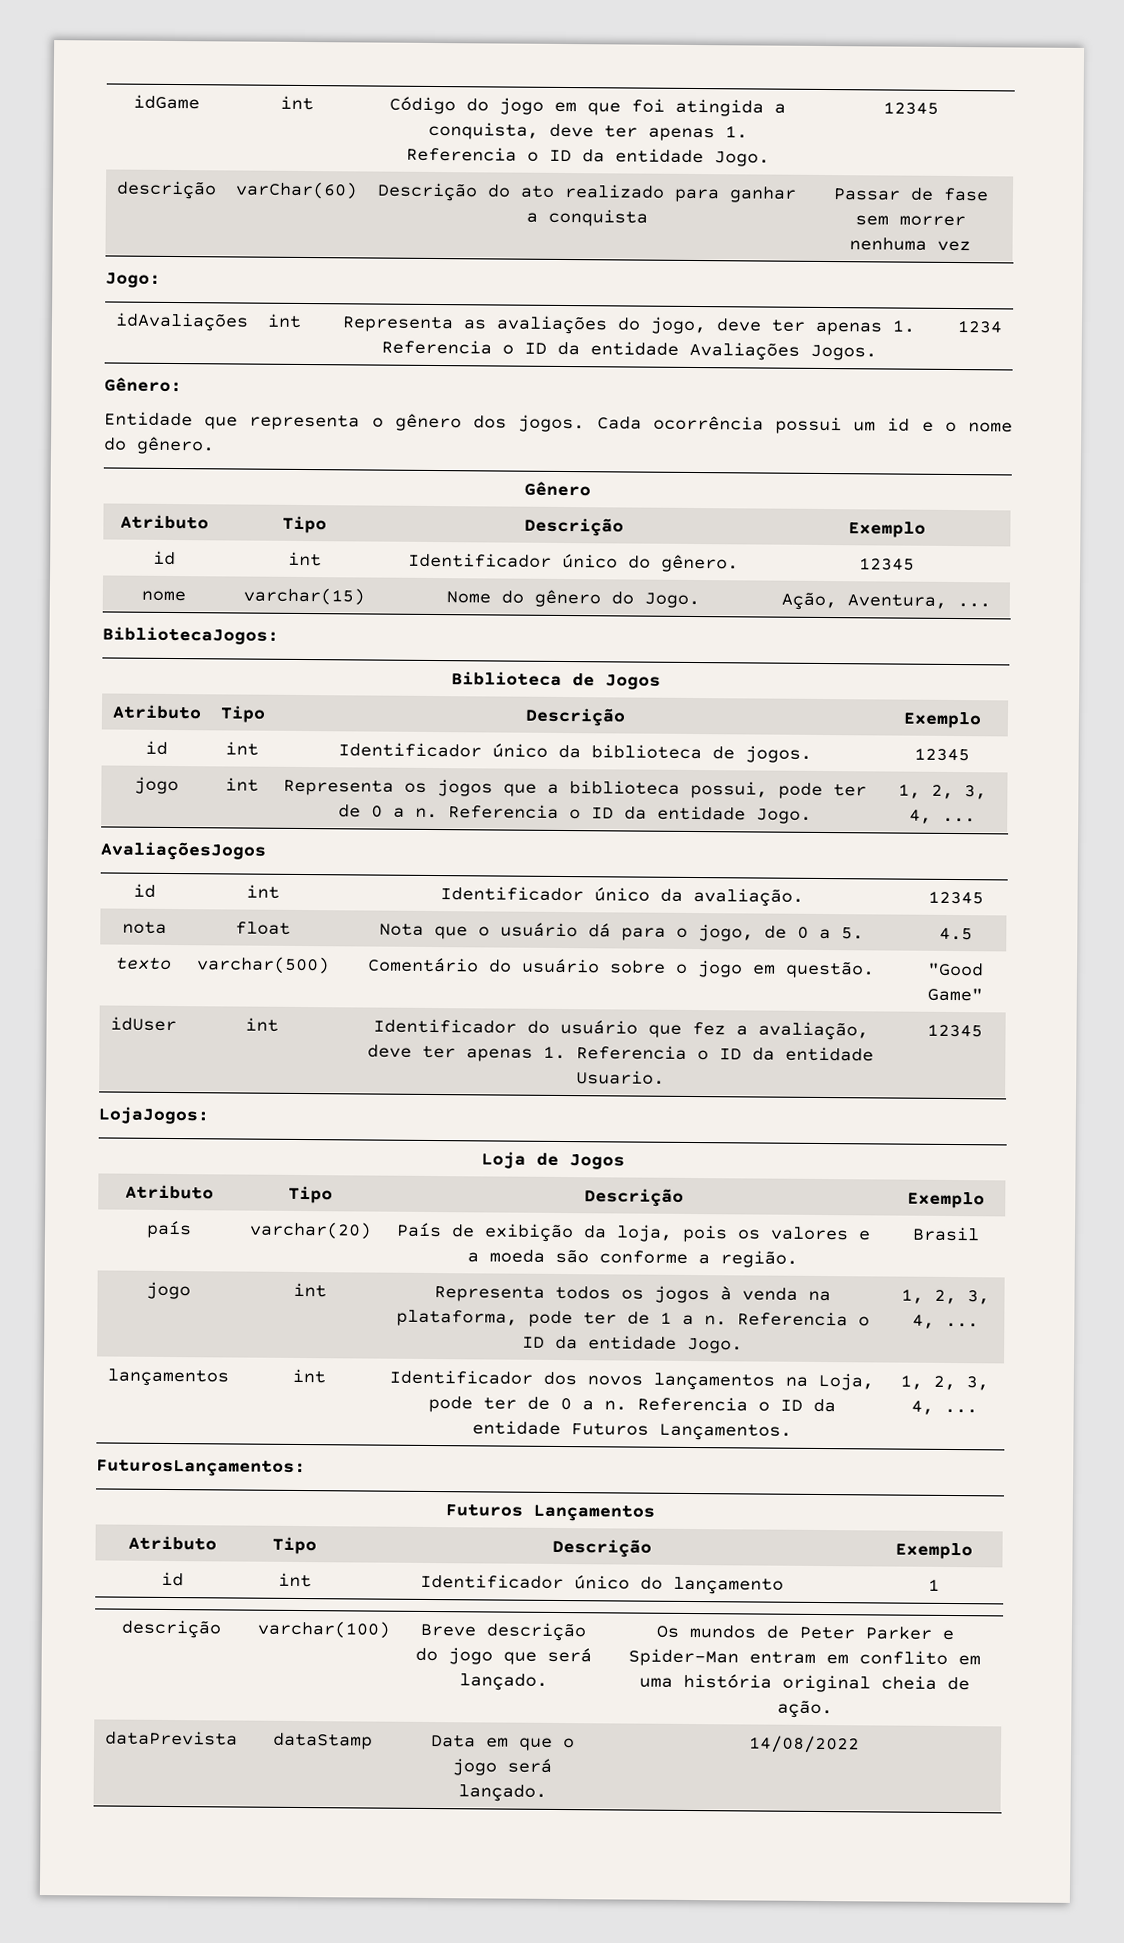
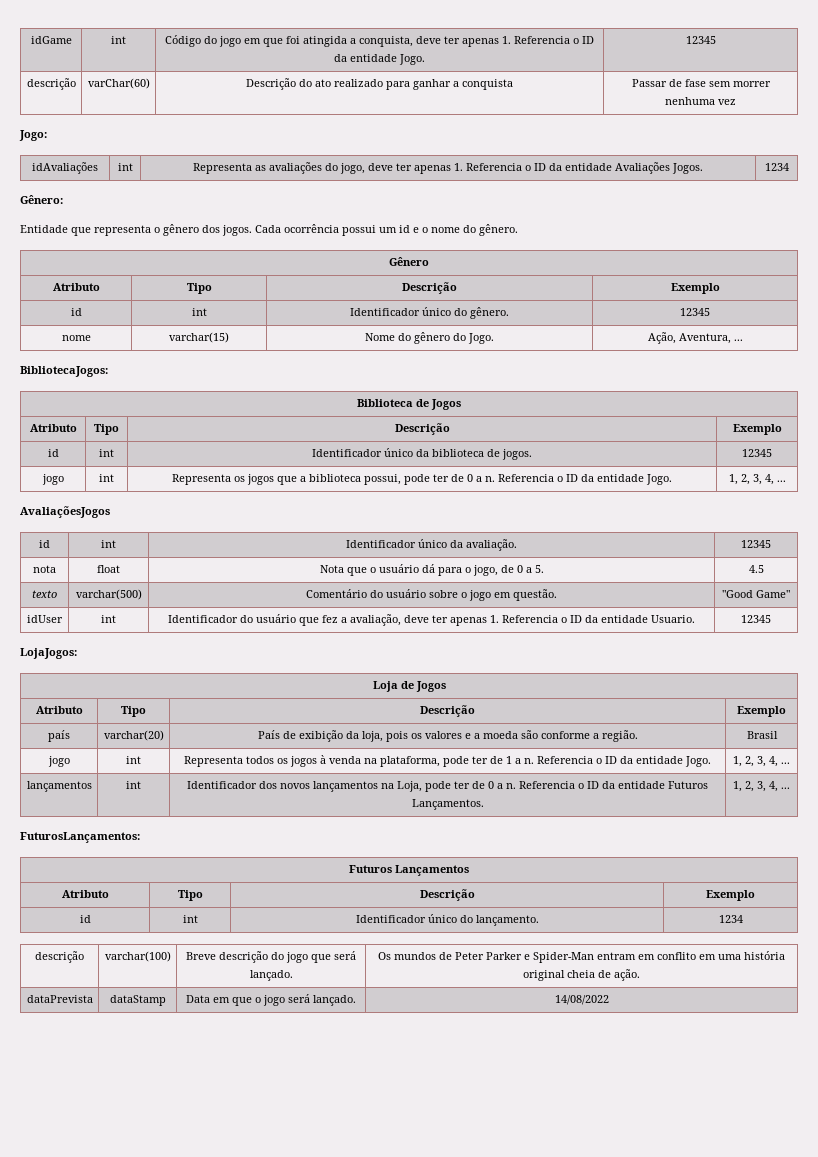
[673,1576,784,1595] [927,1578,940,1591] lançamento | 1 -> [475,915,539,926] [718,915,743,923] lançamento. | 1234

